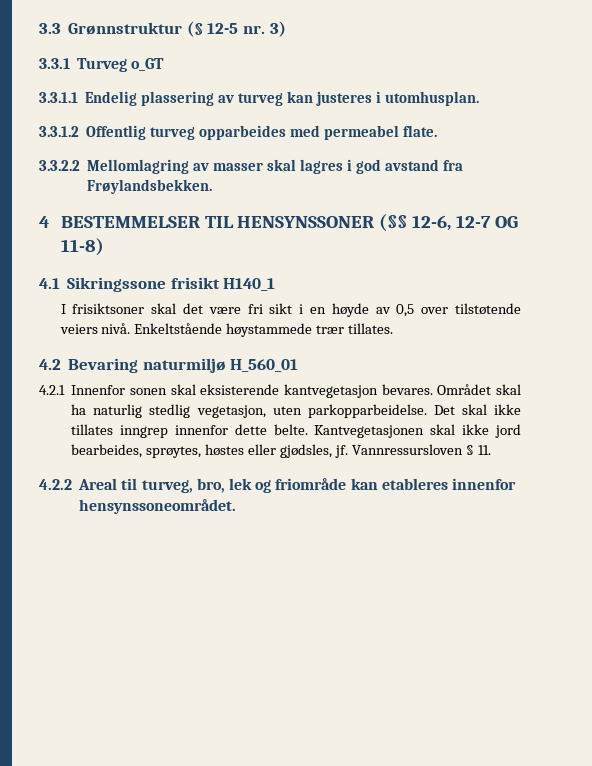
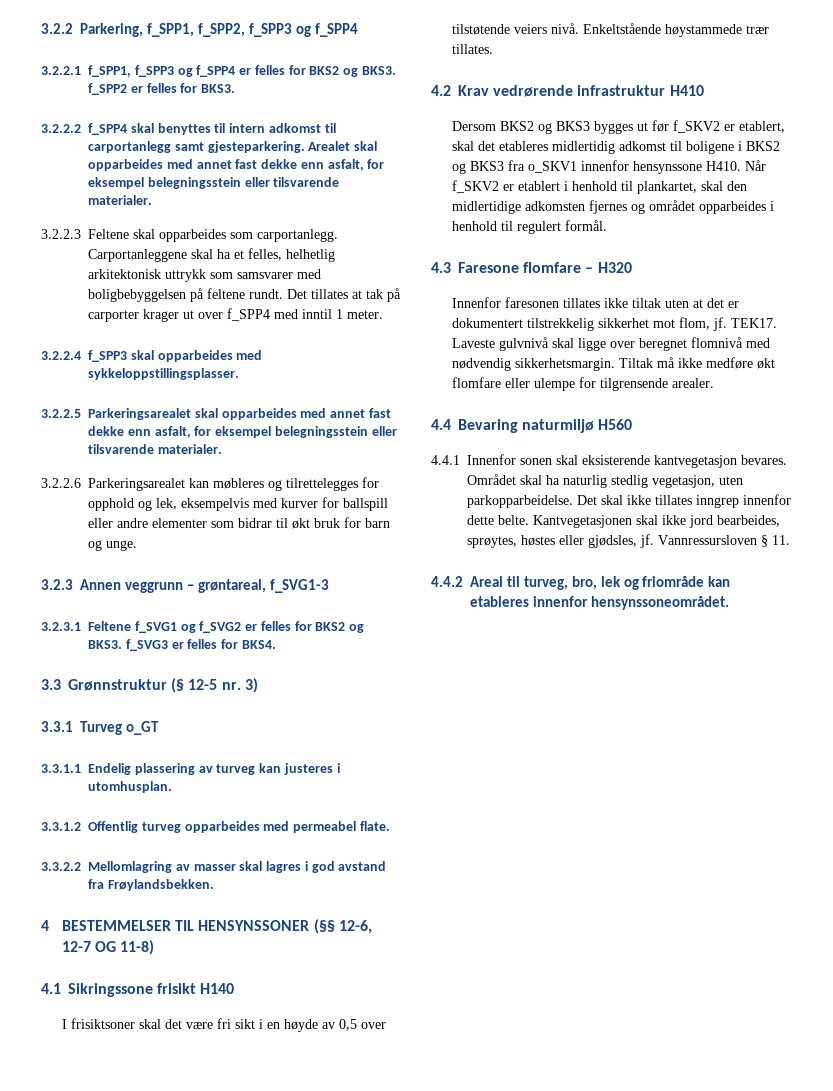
(39, 28) none -> [41,23,358,37] [41,65,397,77] [88,83,236,95] [41,123,336,135] [88,141,378,153] [88,159,385,171] [88,177,340,189] [88,195,152,205] [41,229,338,242] [88,248,335,262] [88,269,321,282] [88,288,401,302] [88,308,383,322] [41,350,263,362] [88,368,239,380] [41,408,391,420] [88,426,397,438] [88,444,222,454] [41,477,379,491] [88,497,388,511] [88,517,390,529] [88,540,137,551] [41,579,329,593] [41,621,365,633] [88,639,276,651] 3.2.2 Parkering, f_SPP1, f_SPP2, f_SPP3 og f_SPP4 // 3.2.2.1 f_SPP1, f_SPP3 og f_SPP4 er felles for BKS2 og BKS3. f_SPP2 er felles for BKS3. // 3.2.2.2 f_SPP4 skal benyttes til intern adkomst til carportanlegg samt gjesteparkering. Arealet skal opparbeides med annet fast dekke enn asfalt, for eksempel belegningsstein eller tilsvarende materialer. // 3.2.2.3 Feltene skal opparbeides som carportanlegg. Carportanleggene skal ha et felles, helhetlig arkitektonisk uttrykk som samsvarer med boligbebyggelsen på feltene rundt. Det tillates at tak på carporter krager ut over f_SPP4 med inntil 1 meter. // 3.2.2.4 f_SPP3 skal opparbeides med sykkeloppstillingsplasser. // 3.2.2.5 Parkeringsarealet skal opparbeides med annet fast dekke enn asfalt, for eksempel belegningsstein eller tilsvarende materialer. // 3.2.2.6 Parkeringsarealet kan møbleres og tilrettelegges for opphold og lek, eksempelvis med kurver for ballspill eller andre elementer som bidrar til økt bruk for barn og unge. // 3.2.3 Annen veggrunn – grøntareal, f_SVG1-3 // 3.2.3.1 Feltene f_SVG1 og f_SVG2 er felles for BKS2 og BKS3. f_SVG3 er felles for BKS4. //
[223,278,276,291] H140_1 -> [200,983,235,994] H140
[68,358,299,373] [39,385,65,395] Bevaring naturmiljø H_560_01 // 4.2.1 -> [458,85,704,97] [451,120,785,134] [451,141,780,154] [451,160,766,174] [451,180,747,194] [451,200,774,214] [451,220,607,234] [431,262,632,273] [451,297,739,308] [451,317,777,331] [451,337,770,351] [451,357,775,371] [451,377,714,391] [431,419,633,433] [431,455,460,465] Krav vedrørende infrastruktur H410 // Dersom BKS2 og BKS3 bygges ut før f_SKV2 er etablert, skal det etableres midlertidig adkomst til boligene i BKS2 og BKS3 fra o_SKV1 innenfor hensynssone H410. Når f_SKV2 er etablert i henhold til plankartet, skal den midlertidige adkomsten fjernes og området opparbeides i henhold til regulert formål. // 4.3 Faresone flomfare – H320 // Innenfor faresonen tillates ikke tiltak uten at det er dokumentert tilstrekkelig sikkerhet mot flom, jf. TEK17. Laveste gulvnivå skal ligge over beregnet flomnivå med nødvendig sikkerhetsmargin. Tiltak må ikke medføre økt flomfare eller ulempe for tilgrensende arealer. // 4.4 Bevaring naturmiljø H560 // 4.4.1
[39,479,72,490] 4.2.2 -> [431,576,463,587] 4.4.2

